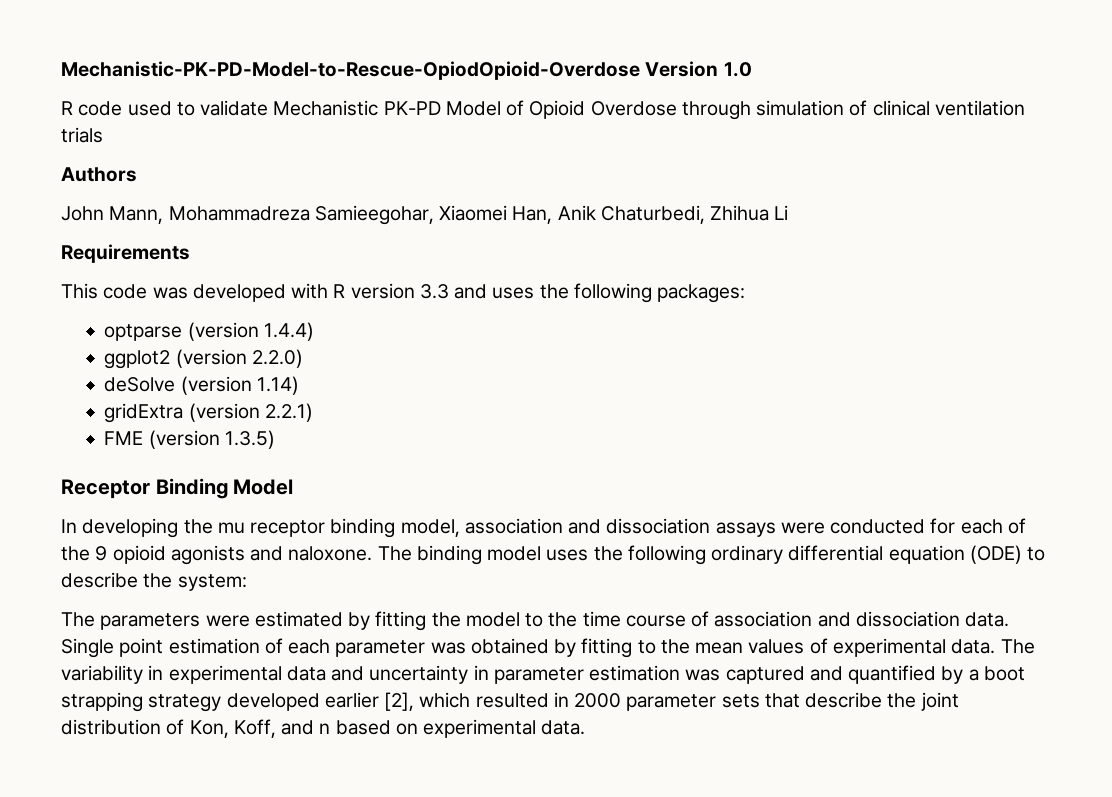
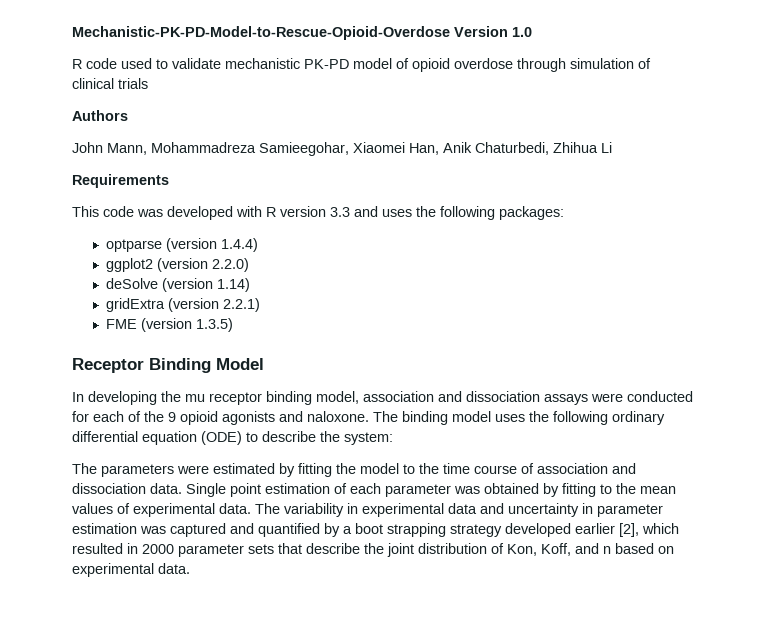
[61,61,640,80] Mechanistic-PK-PD-Model-to-Rescue-OpiodOpioid-Overdose -> [72,26,450,40] Mechanistic-PK-PD-Model-to-Rescue-Opioid-Overdose
[273,100,677,119] Mechanistic PK-PD Model of Opioid Overdose -> [225,58,513,72] mechanistic PK-PD model of opioid overdose
[934,100,1025,116] ventilation -> (114, 83) none

